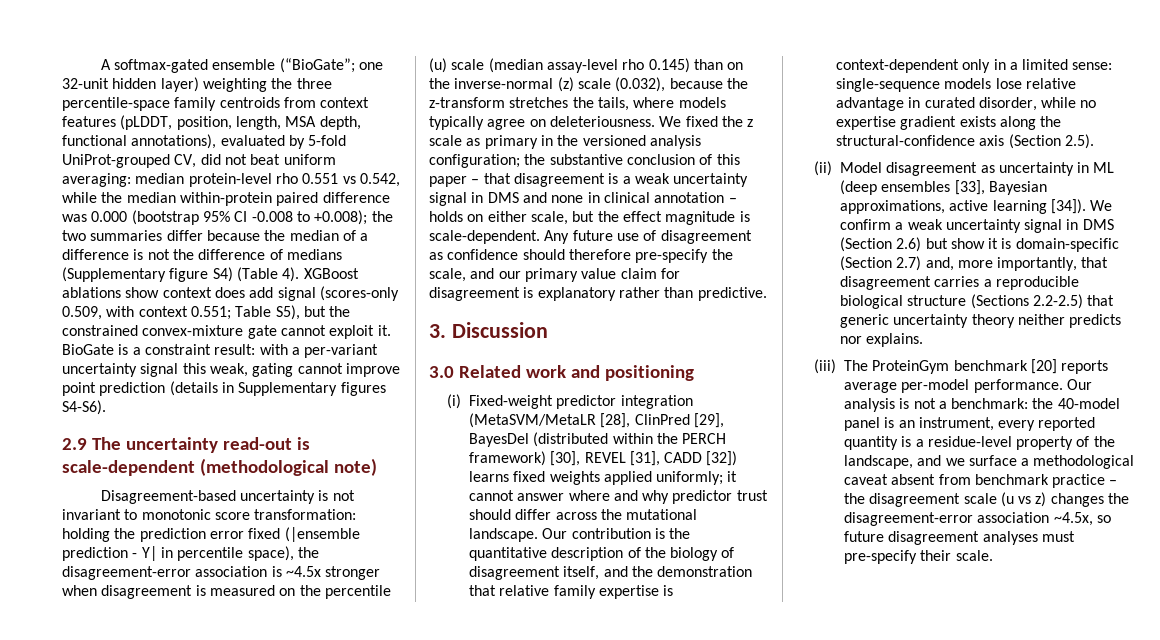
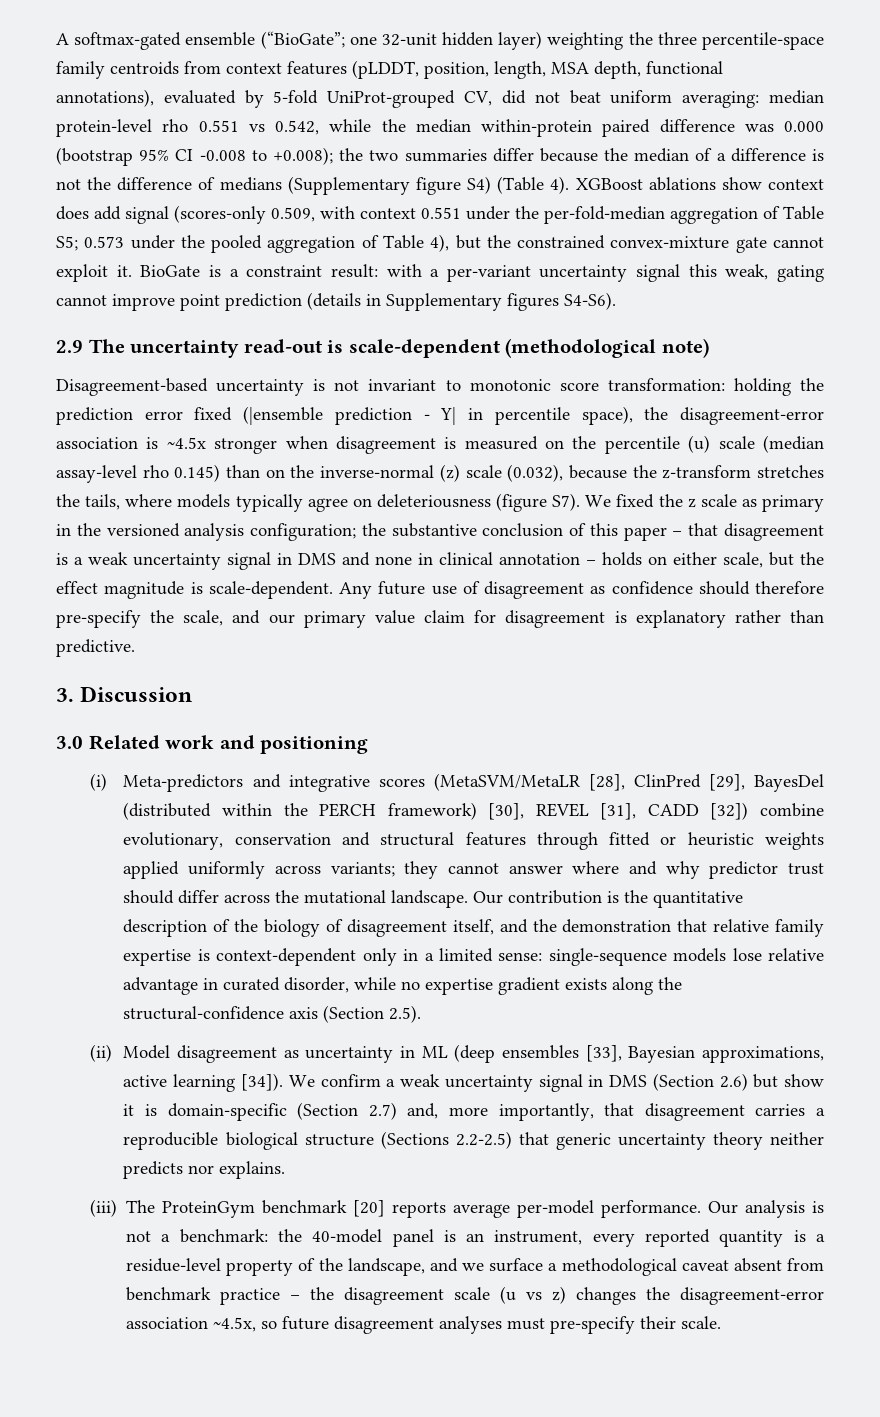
[190,305,300,320] 0.551; Table S5), -> [421,206,824,224] [56,234,450,253] 0.551 under the per-fold-median aggregation of Table S5; 0.573 under the pooled aggregation of Table 4),
[549,116,655,127] deleteriousness. -> [376,493,581,512] deleteriousness (figure S7).
[468,395,693,409] Fixed-weight predictor integration -> [123,774,425,792] Meta-predictors and integrative scores
[468,471,738,485] learns fixed weights applied uniformly; it -> [760,803,824,817] [123,832,825,850] [123,861,439,879] combine evolutionary, conservation and structural features through fitted or heuristic weights applied uniformly across variants; they

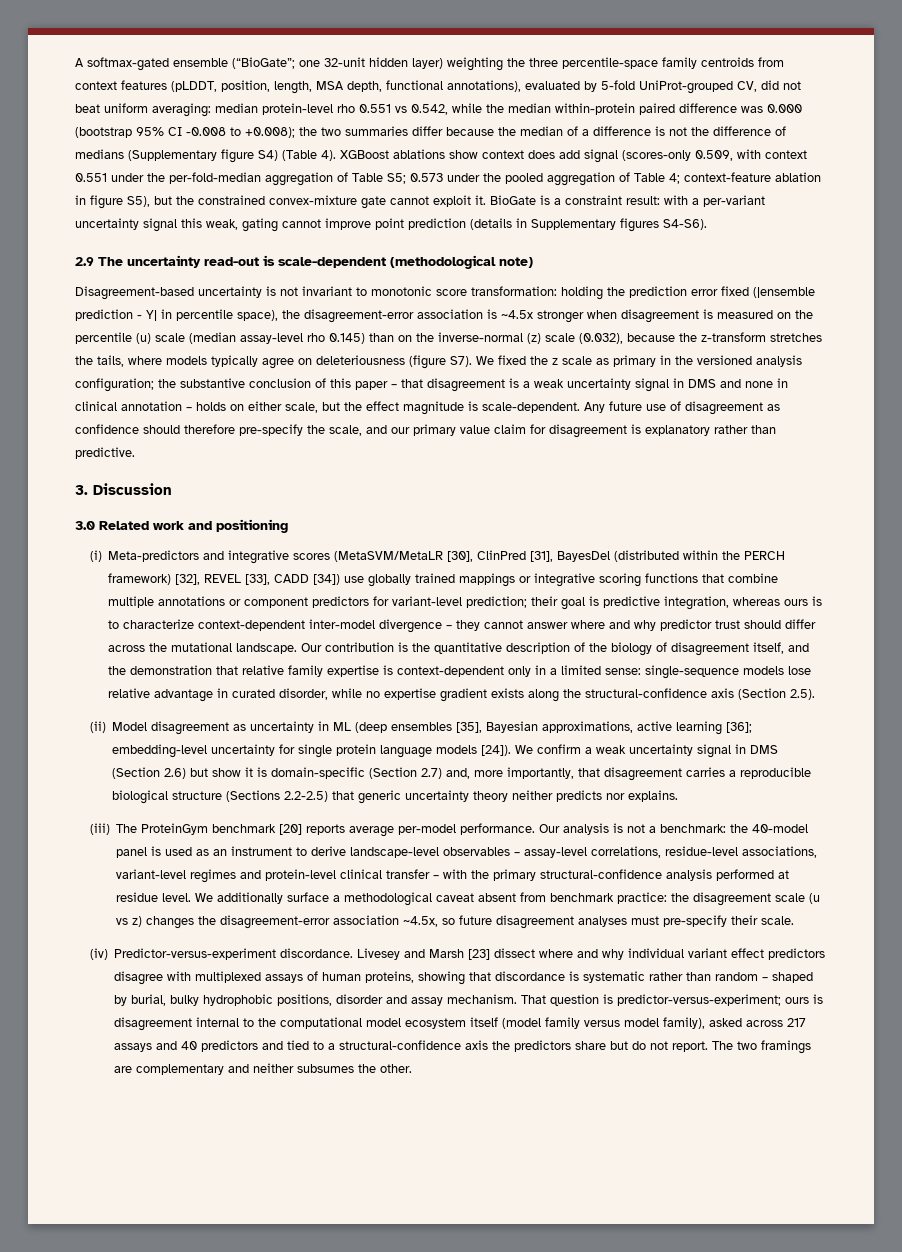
[430,234,450,252] 4), -> [669,172,821,184] [75,195,150,209] 4; context-feature ablation in figure S5),
[588,774,745,791] [28], ClinPred [29], -> [447,550,554,562] [30], ClinPred [31],
[488,802,824,820] [123,832,825,850] [123,861,395,879] [30], REVEL [31], CADD [32]) combine evolutionary, conservation and structural features through fitted or heuristic weights applied uniformly across variants; -> [175,573,779,587] [108,596,823,610] [108,619,453,633] [32], REVEL [33], CADD [34]) use globally trained mappings or integrative scoring functions that combine multiple annotations or component predictors for variant-level prediction; their goal is predictive integration, whereas ours is to characterize context-dependent inter-model divergence –
[585,1045,622,1062] [33], -> [456,722,483,733] [35],
[240,1073,283,1091] [34]). -> [726,722,753,733] [112,744,512,758] [36]; embedding-level uncertainty for single protein language models [24]).
[466,1229,826,1247] [125,1258,484,1276] an instrument, every reported quantity is a residue-level property of the landscape, and we -> [165,846,818,858] [116,869,790,883] [116,892,284,904] used as an instrument to derive landscape-level observables – assay-level correlations, residue-level associations, variant-level regimes and protein-level clinical transfer – with the primary structural-confidence analysis performed at residue level. We additionally
[219,1288,300,1305] practice – -> [617,892,668,904] practice:
(721, 1322) none -> [89,948,826,960] [114,971,814,985] [114,994,824,1006] [114,1017,807,1031] [114,1040,812,1054] [114,1063,413,1075] // (iv) Predictor-versus-experiment discordance. Livesey and Marsh [23] dissect where and why individual variant effect predictors disagree with multiplexed assays of human proteins, showing that discordance is systematic rather than random – shaped by burial, bulky hydrophobic positions, disorder and assay mechanism. That question is predictor-versus-experiment; ours is disagreement internal to the computational model ecosystem itself (model family versus model family), asked across 217 assays and 40 predictors and tied to a structural-confidence axis the predictors share but do not report. The two framings are complementary and neither subsumes the other.

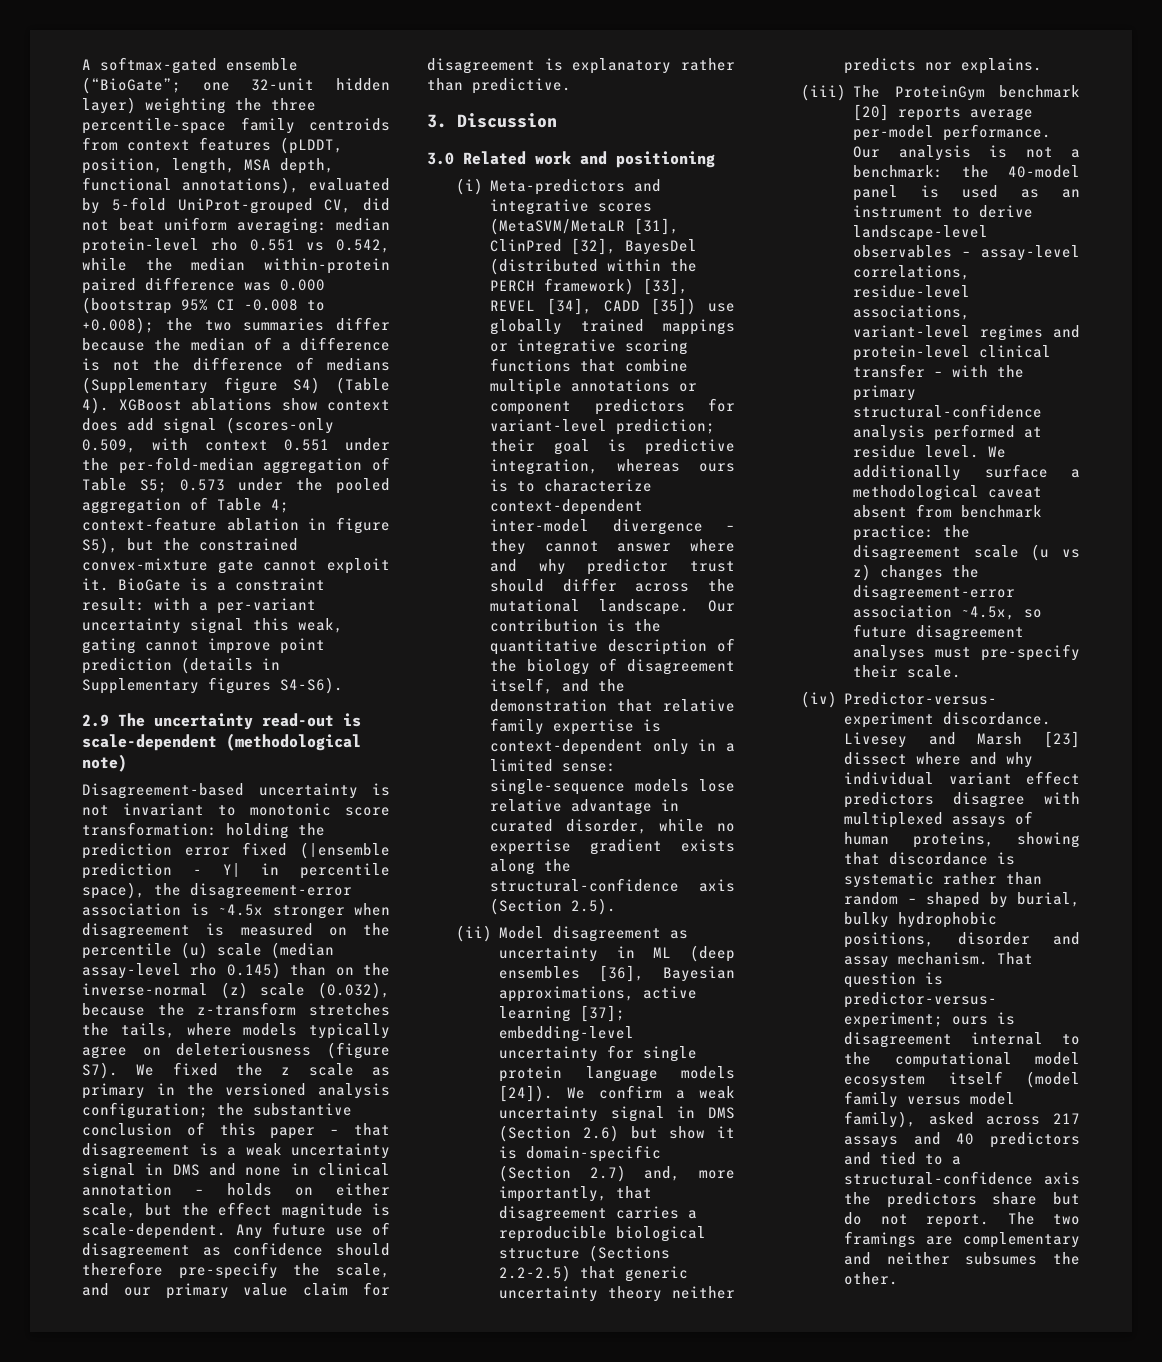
[447,550,554,562] [30], ClinPred [31], -> [634,218,680,235] [490,238,617,255] [31], ClinPred [32],
[175,574,341,585] [32], REVEL [33], CADD [34]) -> [643,278,689,295] [490,298,697,315] [33], REVEL [34], CADD [35])
[456,722,483,733] [35], -> [599,965,645,982] [36],
[726,722,753,733] [36]; -> [580,1005,626,1022] [37];

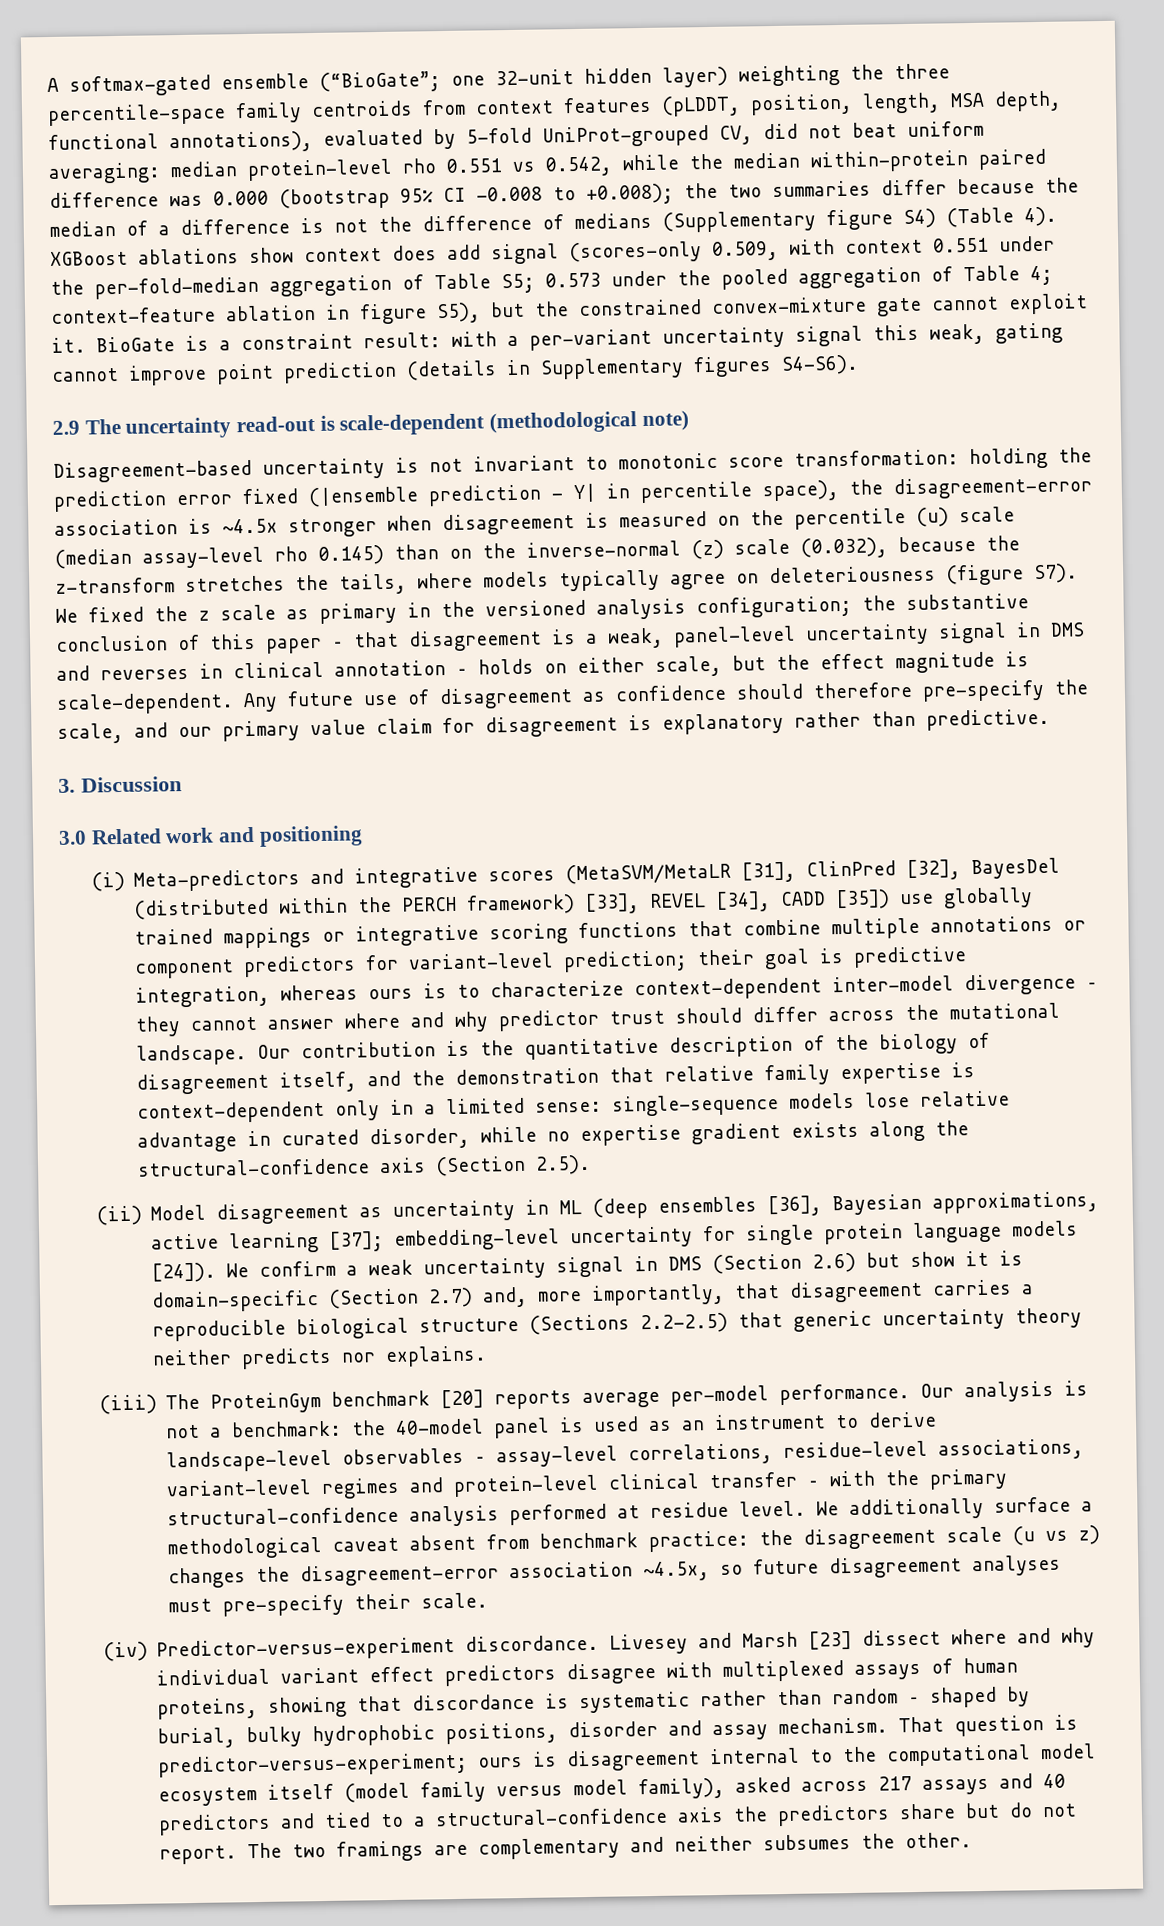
[245,1143,390,1159] [82,1163,282,1179] weak uncertainty signal in DMS and none -> [607,622,1085,649] [56,665,189,681] weak, panel-level uncertainty signal in DMS and reverses

